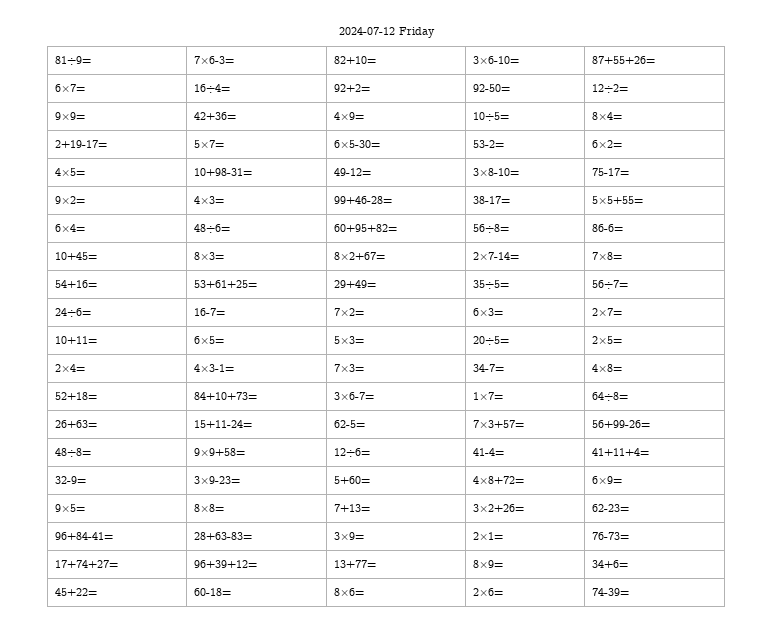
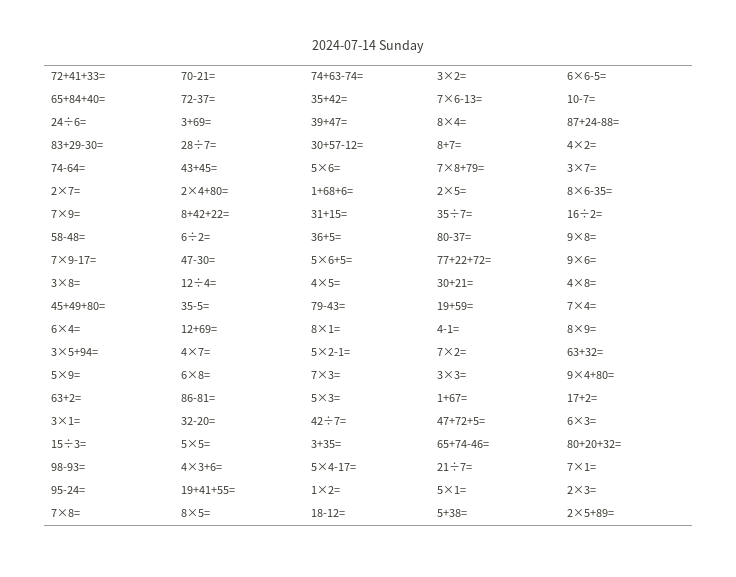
[338,27,435,38] [54,56,91,65] [193,56,234,64] [333,56,376,64] [472,56,519,64] [591,56,655,64] [54,84,85,92] [193,84,230,93] [333,84,370,92] [472,84,510,92] [591,84,628,93] [54,112,85,120] [193,112,236,120] [333,112,364,120] [472,112,509,121] [591,112,622,120] [54,140,107,148] [193,140,224,148] [333,140,380,148] [472,140,504,148] [591,140,622,148] [54,168,85,176] [193,168,252,176] [333,168,371,176] [472,168,519,176] [591,168,629,176] [54,196,85,204] [193,196,224,204] [333,196,392,204] [472,196,510,204] [591,196,643,204] [54,224,85,232] [193,224,230,233] [333,224,397,232] [472,224,509,233] [591,224,623,232] [54,252,97,260] [193,252,224,260] [333,252,385,260] [472,252,519,260] [591,252,622,260] [54,280,97,288] [193,280,257,288] [333,280,376,288] [472,280,509,289] [591,280,628,289] [54,308,91,317] [193,308,225,316] [333,308,364,316] [472,308,503,316] [591,308,622,316] [54,336,97,344] [193,336,224,344] [333,336,364,344] [472,336,509,345] [591,336,622,344] [54,364,85,372] [193,364,234,372] [333,364,364,372] [472,364,504,372] [591,364,622,372] [54,392,97,400] [193,392,257,400] [333,392,374,400] [472,392,503,400] [591,392,628,401] [54,420,97,428] [193,420,252,428] [333,420,365,428] [472,420,524,428] [591,420,650,428] [54,448,91,457] [193,448,245,456] [333,448,370,457] [472,448,504,456] [591,448,649,456] [54,476,86,484] [193,476,240,484] [333,476,370,484] [472,476,524,484] [591,476,622,484] [54,504,85,512] [193,504,224,512] [333,504,370,512] [472,504,524,512] [591,504,629,512] [54,532,113,540] [193,532,252,540] [333,532,364,540] [472,532,503,540] [591,532,629,540] [54,560,118,568] [193,560,257,568] [333,560,376,568] [472,560,503,568] [591,560,628,568] [54,588,97,596] [193,588,231,596] [333,588,364,596] [472,588,503,596] [591,588,629,596] 2024-07-12 Friday // 81÷9= | 7×6-3= | 82+10= | 3×6-10= | 87+55+26= // 6×7= | 16÷4= | 92+2= | 92-50= | 12÷2= // 9×9= | 42+36= | 4×9= | 10÷5= | 8×4= // 2+19-17= | 5×7= | 6×5-30= | 53-2= | 6×2= // 4×5= | 10+98-31= | 49-12= | 3×8-10= | 75-17= // 9×2= | 4×3= | 99+46-28= | 38-17= | 5×5+55= // 6×4= | 48÷6= | 60+95+82= | 56÷8= | 86-6= // 10+45= | 8×3= | 8×2+67= | 2×7-14= | 7×8= // 54+16= | 53+61+25= | 29+49= | 35÷5= | 56÷7= // 24÷6= | 16-7= | 7×2= | 6×3= | 2×7= // 10+11= | 6×5= | 5×3= | 20÷5= | 2×5= // 2×4= | 4×3-1= | 7×3= | 34-7= | 4×8= // 52+18= | 84+10+73= | 3×6-7= | 1×7= | 64÷8= // 26+63= | 15+11-24= | 62-5= | 7×3+57= | 56+99-26= // 48÷8= | 9×9+58= | 12÷6= | 41-4= | 41+11+4= // 32-9= | 3×9-23= | 5+60= | 4×8+72= | 6×9= // 9×5= | 8×8= | 7+13= | 3×2+26= | 62-23= // 96+84-41= | 28+63-83= | 3×9= | 2×1= | 76-73= // 17+74+27= | 96+39+12= | 13+77= | 8×9= | 34+6= // 45+22= | 60-18= | 8×6= | 2×6= | 74-39= -> [311,40,425,53] [51,72,106,80] [181,72,216,80] [311,72,364,80] [437,72,467,80] [567,72,607,80] [51,95,106,103] [181,95,216,103] [311,95,348,103] [437,95,483,103] [567,95,596,103] [51,117,87,126] [181,118,212,126] [311,118,348,126] [437,118,467,126] [567,118,620,126] [51,141,104,149] [181,140,217,149] [311,141,364,149] [437,141,462,149] [567,141,597,149] [51,164,86,172] [181,164,218,172] [311,164,341,172] [437,164,485,172] [567,164,597,172] [51,187,81,195] [181,187,229,195] [311,187,354,195] [437,187,467,195] [567,187,613,195] [51,210,81,218] [181,210,230,218] [311,210,348,218] [437,209,473,218] [567,209,603,218] [51,233,86,241] [181,232,211,241] [311,233,342,241] [437,233,472,241] [567,233,597,241] [51,256,97,264] [181,256,216,264] [311,256,353,264] [437,256,492,264] [567,256,597,264] [51,279,81,287] [181,278,217,287] [311,279,341,287] [437,279,474,287] [567,279,597,287] [51,302,106,310] [181,302,210,310] [311,302,346,310] [437,302,474,310] [567,302,597,310] [51,325,81,333] [181,325,218,333] [311,325,341,333] [437,325,460,333] [567,325,597,333] [51,348,99,356] [181,348,211,356] [311,348,351,356] [437,348,467,356] [567,348,604,356] [51,371,81,379] [181,371,211,379] [311,371,341,379] [437,371,467,379] [567,371,615,379] [51,394,82,402] [181,394,216,402] [311,394,341,402] [437,394,468,402] [567,394,598,402] [51,417,81,425] [181,417,216,425] [311,416,347,425] [437,417,486,425] [567,417,597,425] [51,439,87,448] [181,440,211,448] [311,440,342,448] [437,440,490,448] [567,440,622,448] [51,463,86,471] [181,463,223,471] [311,463,357,471] [437,462,473,471] [567,463,597,471] [51,486,86,494] [181,486,236,494] [311,486,341,494] [437,486,467,494] [567,486,597,494] [51,509,81,517] [181,509,211,517] [311,509,346,517] [437,509,468,517] [567,509,615,517] 2024-07-14 Sunday // 72+41+33= | 70-21= | 74+63-74= | 3×2= | 6×6-5= // 65+84+40= | 72-37= | 35+42= | 7×6-13= | 10-7= // 24÷6= | 3+69= | 39+47= | 8×4= | 87+24-88= // 83+29-30= | 28÷7= | 30+57-12= | 8+7= | 4×2= // 74-64= | 43+45= | 5×6= | 7×8+79= | 3×7= // 2×7= | 2×4+80= | 1+68+6= | 2×5= | 8×6-35= // 7×9= | 8+42+22= | 31+15= | 35÷7= | 16÷2= // 58-48= | 6÷2= | 36+5= | 80-37= | 9×8= // 7×9-17= | 47-30= | 5×6+5= | 77+22+72= | 9×6= // 3×8= | 12÷4= | 4×5= | 30+21= | 4×8= // 45+49+80= | 35-5= | 79-43= | 19+59= | 7×4= // 6×4= | 12+69= | 8×1= | 4-1= | 8×9= // 3×5+94= | 4×7= | 5×2-1= | 7×2= | 63+32= // 5×9= | 6×8= | 7×3= | 3×3= | 9×4+80= // 63+2= | 86-81= | 5×3= | 1+67= | 17+2= // 3×1= | 32-20= | 42÷7= | 47+72+5= | 6×3= // 15÷3= | 5×5= | 3+35= | 65+74-46= | 80+20+32= // 98-93= | 4×3+6= | 5×4-17= | 21÷7= | 7×1= // 95-24= | 19+41+55= | 1×2= | 5×1= | 2×3= // 7×8= | 8×5= | 18-12= | 5+38= | 2×5+89=

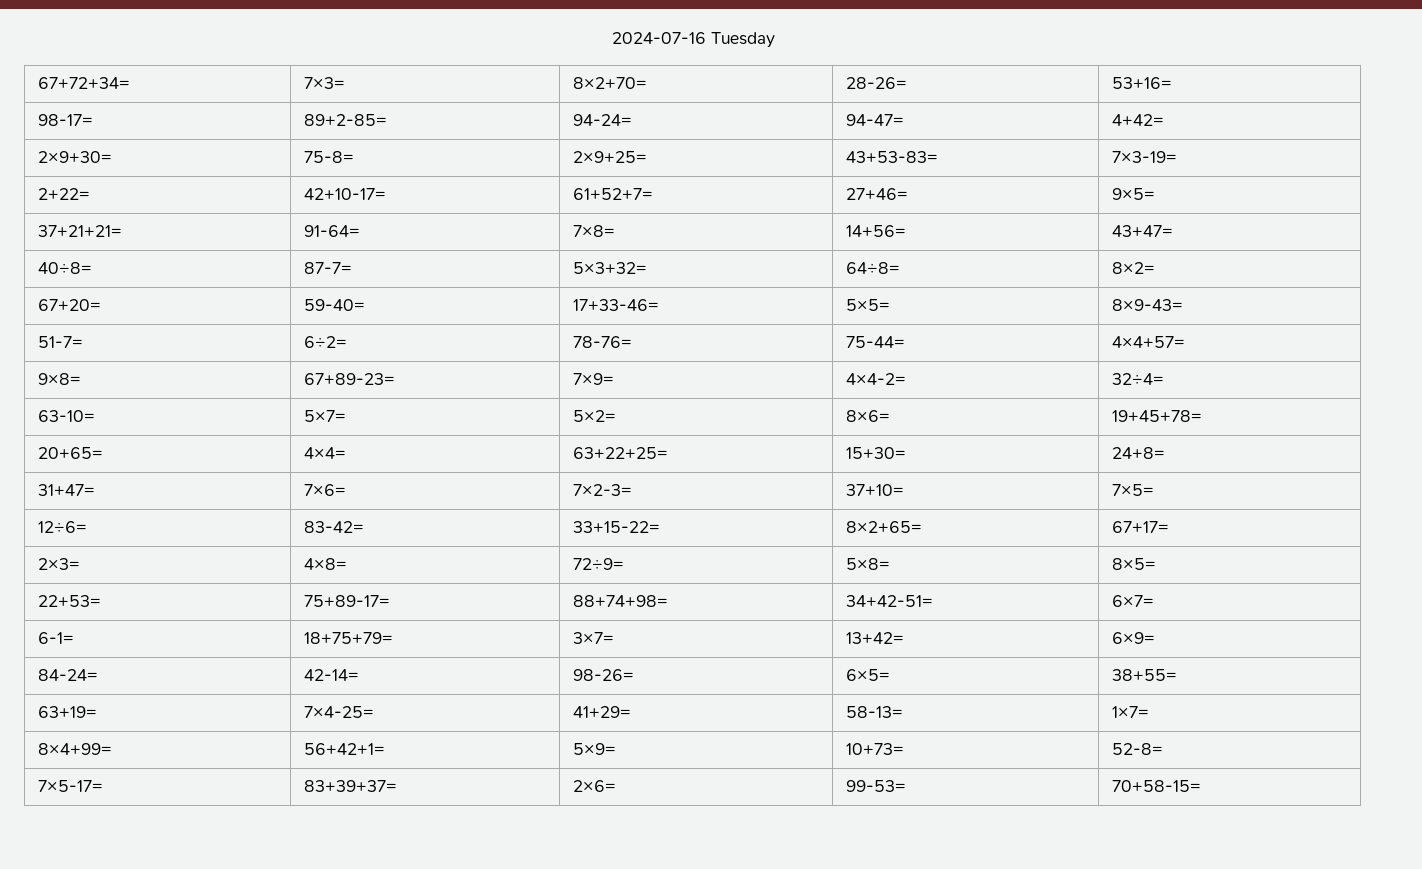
[311,40,425,53] [51,72,106,80] [181,72,216,80] [311,72,364,80] [437,72,467,80] [567,72,607,80] [51,95,106,103] [181,95,216,103] [311,95,348,103] [437,95,483,103] [567,95,596,103] [51,117,87,126] [181,118,212,126] [311,118,348,126] [437,118,467,126] [567,118,620,126] [51,141,104,149] [181,140,217,149] [311,141,364,149] [437,141,462,149] [567,141,597,149] [51,164,86,172] [181,164,218,172] [311,164,341,172] [437,164,485,172] [567,164,597,172] [51,187,81,195] [181,187,229,195] [311,187,354,195] [437,187,467,195] [567,187,613,195] [51,210,81,218] [181,210,230,218] [311,210,348,218] [437,209,473,218] [567,209,603,218] [51,233,86,241] [181,232,211,241] [311,233,342,241] [437,233,472,241] [567,233,597,241] [51,256,97,264] [181,256,216,264] [311,256,353,264] [437,256,492,264] [567,256,597,264] [51,279,81,287] [181,278,217,287] [311,279,341,287] [437,279,474,287] [567,279,597,287] [51,302,106,310] [181,302,210,310] [311,302,346,310] [437,302,474,310] [567,302,597,310] [51,325,81,333] [181,325,218,333] [311,325,341,333] [437,325,460,333] [567,325,597,333] [51,348,99,356] [181,348,211,356] [311,348,351,356] [437,348,467,356] [567,348,604,356] [51,371,81,379] [181,371,211,379] [311,371,341,379] [437,371,467,379] [567,371,615,379] [51,394,82,402] [181,394,216,402] [311,394,341,402] [437,394,468,402] [567,394,598,402] [51,417,81,425] [181,417,216,425] [311,416,347,425] [437,417,486,425] [567,417,597,425] [51,439,87,448] [181,440,211,448] [311,440,342,448] [437,440,490,448] [567,440,622,448] [51,463,86,471] [181,463,223,471] [311,463,357,471] [437,462,473,471] [567,463,597,471] [51,486,86,494] [181,486,236,494] [311,486,341,494] [437,486,467,494] [567,486,597,494] [51,509,81,517] [181,509,211,517] [311,509,346,517] [437,509,468,517] [567,509,615,517] 2024-07-14 Sunday // 72+41+33= | 70-21= | 74+63-74= | 3×2= | 6×6-5= // 65+84+40= | 72-37= | 35+42= | 7×6-13= | 10-7= // 24÷6= | 3+69= | 39+47= | 8×4= | 87+24-88= // 83+29-30= | 28÷7= | 30+57-12= | 8+7= | 4×2= // 74-64= | 43+45= | 5×6= | 7×8+79= | 3×7= // 2×7= | 2×4+80= | 1+68+6= | 2×5= | 8×6-35= // 7×9= | 8+42+22= | 31+15= | 35÷7= | 16÷2= // 58-48= | 6÷2= | 36+5= | 80-37= | 9×8= // 7×9-17= | 47-30= | 5×6+5= | 77+22+72= | 9×6= // 3×8= | 12÷4= | 4×5= | 30+21= | 4×8= // 45+49+80= | 35-5= | 79-43= | 19+59= | 7×4= // 6×4= | 12+69= | 8×1= | 4-1= | 8×9= // 3×5+94= | 4×7= | 5×2-1= | 7×2= | 63+32= // 5×9= | 6×8= | 7×3= | 3×3= | 9×4+80= // 63+2= | 86-81= | 5×3= | 1+67= | 17+2= // 3×1= | 32-20= | 42÷7= | 47+72+5= | 6×3= // 15÷3= | 5×5= | 3+35= | 65+74-46= | 80+20+32= // 98-93= | 4×3+6= | 5×4-17= | 21÷7= | 7×1= // 95-24= | 19+41+55= | 1×2= | 5×1= | 2×3= // 7×8= | 8×5= | 18-12= | 5+38= | 2×5+89= -> [611,32,775,48] [37,77,130,89] [303,77,345,89] [572,77,647,89] [845,77,907,89] [1111,77,1172,89] [37,114,93,126] [303,114,387,126] [572,114,632,126] [845,114,904,126] [1111,114,1164,126] [37,151,112,163] [303,151,354,163] [572,151,647,163] [845,151,938,163] [1111,151,1177,163] [37,188,90,200] [303,188,386,200] [572,188,653,200] [845,188,908,200] [1111,188,1155,200] [37,225,122,237] [303,225,360,237] [572,225,615,237] [845,225,906,237] [1111,225,1173,237] [37,262,92,274] [303,262,352,274] [572,262,647,274] [845,262,900,274] [1111,262,1155,274] [37,299,101,311] [303,299,365,311] [572,299,659,311] [845,299,890,311] [1111,299,1183,311] [37,336,83,348] [303,336,347,348] [572,336,632,348] [845,336,905,348] [1111,336,1185,348] [37,373,81,385] [303,373,395,385] [572,373,614,385] [845,373,906,385] [1111,373,1164,385] [37,410,95,422] [303,410,346,422] [572,410,616,422] [845,410,890,422] [1111,410,1202,422] [37,447,103,459] [303,447,346,459] [572,447,668,459] [845,447,906,459] [1111,447,1165,459] [37,484,95,496] [303,484,346,496] [572,484,632,496] [845,484,904,496] [1111,484,1154,496] [37,521,87,533] [303,521,364,533] [572,521,660,533] [845,521,922,533] [1111,521,1169,533] [37,558,80,570] [303,558,347,570] [572,558,624,570] [845,558,890,570] [1111,558,1156,570] [37,595,101,607] [303,595,390,607] [572,595,668,607] [845,595,933,607] [1111,595,1154,607] [37,632,74,644] [303,632,393,644] [572,632,614,644] [845,632,904,644] [1111,632,1155,644] [37,669,98,681] [303,669,359,681] [572,669,634,681] [845,669,890,681] [1111,669,1177,681] [37,706,97,718] [303,706,374,718] [572,706,631,718] [845,706,903,718] [1111,706,1149,718] [37,743,112,755] [303,743,385,755] [572,743,616,755] [845,743,904,755] [1111,743,1163,755] [37,780,103,792] [303,780,397,792] [572,780,616,792] [845,780,906,792] [1111,780,1201,792] 2024-07-16 Tuesday // 67+72+34= | 7×3= | 8×2+70= | 28-26= | 53+16= // 98-17= | 89+2-85= | 94-24= | 94-47= | 4+42= // 2×9+30= | 75-8= | 2×9+25= | 43+53-83= | 7×3-19= // 2+22= | 42+10-17= | 61+52+7= | 27+46= | 9×5= // 37+21+21= | 91-64= | 7×8= | 14+56= | 43+47= // 40÷8= | 87-7= | 5×3+32= | 64÷8= | 8×2= // 67+20= | 59-40= | 17+33-46= | 5×5= | 8×9-43= // 51-7= | 6÷2= | 78-76= | 75-44= | 4×4+57= // 9×8= | 67+89-23= | 7×9= | 4×4-2= | 32÷4= // 63-10= | 5×7= | 5×2= | 8×6= | 19+45+78= // 20+65= | 4×4= | 63+22+25= | 15+30= | 24+8= // 31+47= | 7×6= | 7×2-3= | 37+10= | 7×5= // 12÷6= | 83-42= | 33+15-22= | 8×2+65= | 67+17= // 2×3= | 4×8= | 72÷9= | 5×8= | 8×5= // 22+53= | 75+89-17= | 88+74+98= | 34+42-51= | 6×7= // 6-1= | 18+75+79= | 3×7= | 13+42= | 6×9= // 84-24= | 42-14= | 98-26= | 6×5= | 38+55= // 63+19= | 7×4-25= | 41+29= | 58-13= | 1×7= // 8×4+99= | 56+42+1= | 5×9= | 10+73= | 52-8= // 7×5-17= | 83+39+37= | 2×6= | 99-53= | 70+58-15=

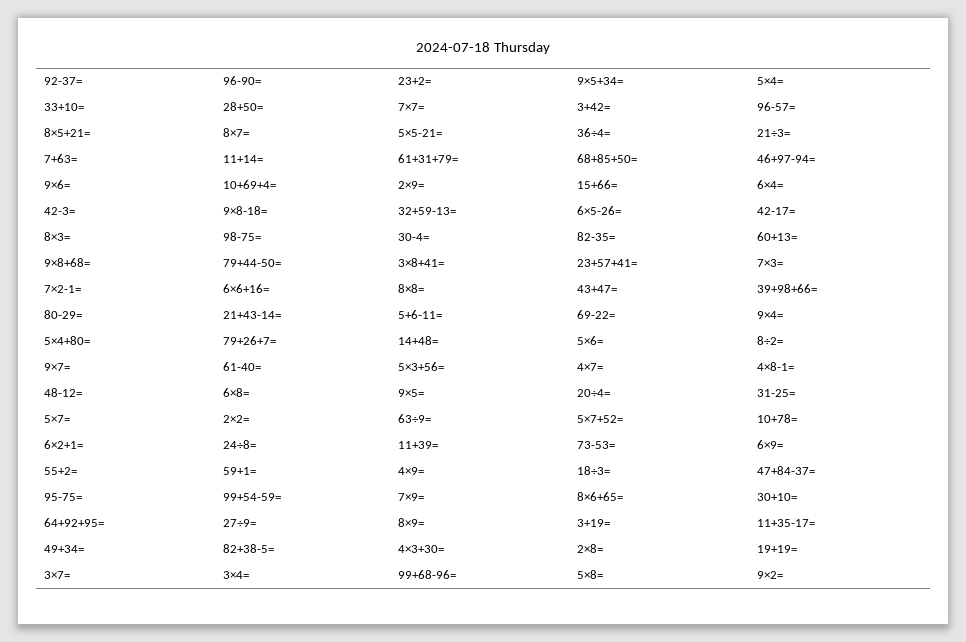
[611,32,775,48] [37,77,130,89] [303,77,345,89] [572,77,647,89] [845,77,907,89] [1111,77,1172,89] [37,114,93,126] [303,114,387,126] [572,114,632,126] [845,114,904,126] [1111,114,1164,126] [37,151,112,163] [303,151,354,163] [572,151,647,163] [845,151,938,163] [1111,151,1177,163] [37,188,90,200] [303,188,386,200] [572,188,653,200] [845,188,908,200] [1111,188,1155,200] [37,225,122,237] [303,225,360,237] [572,225,615,237] [845,225,906,237] [1111,225,1173,237] [37,262,92,274] [303,262,352,274] [572,262,647,274] [845,262,900,274] [1111,262,1155,274] [37,299,101,311] [303,299,365,311] [572,299,659,311] [845,299,890,311] [1111,299,1183,311] [37,336,83,348] [303,336,347,348] [572,336,632,348] [845,336,905,348] [1111,336,1185,348] [37,373,81,385] [303,373,395,385] [572,373,614,385] [845,373,906,385] [1111,373,1164,385] [37,410,95,422] [303,410,346,422] [572,410,616,422] [845,410,890,422] [1111,410,1202,422] [37,447,103,459] [303,447,346,459] [572,447,668,459] [845,447,906,459] [1111,447,1165,459] [37,484,95,496] [303,484,346,496] [572,484,632,496] [845,484,904,496] [1111,484,1154,496] [37,521,87,533] [303,521,364,533] [572,521,660,533] [845,521,922,533] [1111,521,1169,533] [37,558,80,570] [303,558,347,570] [572,558,624,570] [845,558,890,570] [1111,558,1156,570] [37,595,101,607] [303,595,390,607] [572,595,668,607] [845,595,933,607] [1111,595,1154,607] [37,632,74,644] [303,632,393,644] [572,632,614,644] [845,632,904,644] [1111,632,1155,644] [37,669,98,681] [303,669,359,681] [572,669,634,681] [845,669,890,681] [1111,669,1177,681] [37,706,97,718] [303,706,374,718] [572,706,631,718] [845,706,903,718] [1111,706,1149,718] [37,743,112,755] [303,743,385,755] [572,743,616,755] [845,743,904,755] [1111,743,1163,755] [37,780,103,792] [303,780,397,792] [572,780,616,792] [845,780,906,792] [1111,780,1201,792] 2024-07-16 Tuesday // 67+72+34= | 7×3= | 8×2+70= | 28-26= | 53+16= // 98-17= | 89+2-85= | 94-24= | 94-47= | 4+42= // 2×9+30= | 75-8= | 2×9+25= | 43+53-83= | 7×3-19= // 2+22= | 42+10-17= | 61+52+7= | 27+46= | 9×5= // 37+21+21= | 91-64= | 7×8= | 14+56= | 43+47= // 40÷8= | 87-7= | 5×3+32= | 64÷8= | 8×2= // 67+20= | 59-40= | 17+33-46= | 5×5= | 8×9-43= // 51-7= | 6÷2= | 78-76= | 75-44= | 4×4+57= // 9×8= | 67+89-23= | 7×9= | 4×4-2= | 32÷4= // 63-10= | 5×7= | 5×2= | 8×6= | 19+45+78= // 20+65= | 4×4= | 63+22+25= | 15+30= | 24+8= // 31+47= | 7×6= | 7×2-3= | 37+10= | 7×5= // 12÷6= | 83-42= | 33+15-22= | 8×2+65= | 67+17= // 2×3= | 4×8= | 72÷9= | 5×8= | 8×5= // 22+53= | 75+89-17= | 88+74+98= | 34+42-51= | 6×7= // 6-1= | 18+75+79= | 3×7= | 13+42= | 6×9= // 84-24= | 42-14= | 98-26= | 6×5= | 38+55= // 63+19= | 7×4-25= | 41+29= | 58-13= | 1×7= // 8×4+99= | 56+42+1= | 5×9= | 10+73= | 52-8= // 7×5-17= | 83+39+37= | 2×6= | 99-53= | 70+58-15= -> [416,42,550,54] [43,77,82,85] [222,76,261,85] [397,77,431,85] [576,77,623,85] [756,77,783,85] [43,103,84,111] [222,102,263,111] [397,103,424,111] [576,103,610,111] [756,102,795,111] [43,128,90,137] [222,128,249,137] [397,129,442,137] [576,128,610,137] [756,129,790,137] [43,154,77,163] [222,155,263,163] [397,154,458,163] [576,154,637,163] [756,154,815,163] [43,180,70,189] [222,180,276,189] [397,181,424,189] [576,180,617,189] [756,180,783,189] [43,207,75,215] [222,206,267,215] [397,207,456,215] [576,206,621,215] [756,207,795,215] [43,232,70,241] [222,232,261,241] [397,233,429,241] [576,232,615,241] [756,232,797,241] [43,258,90,267] [222,259,281,267] [397,258,444,267] [576,259,637,267] [756,259,783,267] [43,285,81,293] [222,284,269,293] [397,284,424,293] [576,285,617,293] [756,284,817,293] [43,310,82,319] [222,311,281,319] [397,310,442,319] [576,310,615,319] [756,311,783,319] [43,336,90,345] [222,336,276,345] [397,336,438,345] [576,336,603,345] [756,336,783,345] [43,363,70,371] [222,362,261,371] [397,362,444,371] [576,363,603,371] [756,362,794,371] [43,388,82,397] [222,388,249,397] [397,389,424,397] [576,389,610,397] [756,389,795,397] [43,415,70,423] [222,415,249,423] [397,414,431,423] [576,415,623,423] [756,414,797,423] [43,440,83,449] [222,440,256,449] [397,441,438,449] [576,441,615,449] [756,440,783,449] [43,467,77,475] [222,467,256,475] [397,467,424,475] [576,466,610,475] [756,466,815,475] [43,493,82,501] [222,493,281,501] [397,493,424,501] [576,492,623,501] [756,493,797,501] [43,518,104,527] [222,519,256,527] [397,518,424,527] [576,519,610,527] [756,519,815,527] [43,545,84,553] [222,544,274,553] [397,545,444,553] [576,544,603,553] [756,545,797,553] [43,571,70,579] [222,571,249,579] [397,570,456,579] [576,570,603,579] [756,571,783,579] 2024-07-18 Thursday // 92-37= | 96-90= | 23+2= | 9×5+34= | 5×4= // 33+10= | 28+50= | 7×7= | 3+42= | 96-57= // 8×5+21= | 8×7= | 5×5-21= | 36÷4= | 21÷3= // 7+63= | 11+14= | 61+31+79= | 68+85+50= | 46+97-94= // 9×6= | 10+69+4= | 2×9= | 15+66= | 6×4= // 42-3= | 9×8-18= | 32+59-13= | 6×5-26= | 42-17= // 8×3= | 98-75= | 30-4= | 82-35= | 60+13= // 9×8+68= | 79+44-50= | 3×8+41= | 23+57+41= | 7×3= // 7×2-1= | 6×6+16= | 8×8= | 43+47= | 39+98+66= // 80-29= | 21+43-14= | 5+6-11= | 69-22= | 9×4= // 5×4+80= | 79+26+7= | 14+48= | 5×6= | 8÷2= // 9×7= | 61-40= | 5×3+56= | 4×7= | 4×8-1= // 48-12= | 6×8= | 9×5= | 20÷4= | 31-25= // 5×7= | 2×2= | 63÷9= | 5×7+52= | 10+78= // 6×2+1= | 24÷8= | 11+39= | 73-53= | 6×9= // 55+2= | 59+1= | 4×9= | 18÷3= | 47+84-37= // 95-75= | 99+54-59= | 7×9= | 8×6+65= | 30+10= // 64+92+95= | 27÷9= | 8×9= | 3+19= | 11+35-17= // 49+34= | 82+38-5= | 4×3+30= | 2×8= | 19+19= // 3×7= | 3×4= | 99+68-96= | 5×8= | 9×2=

